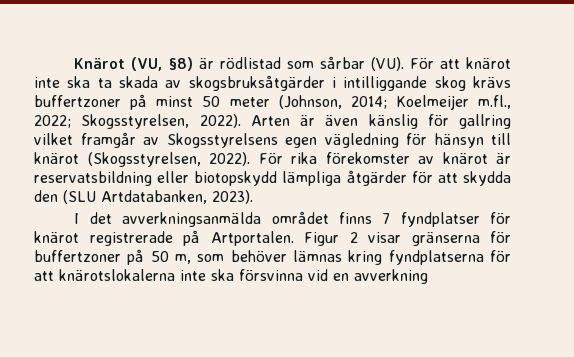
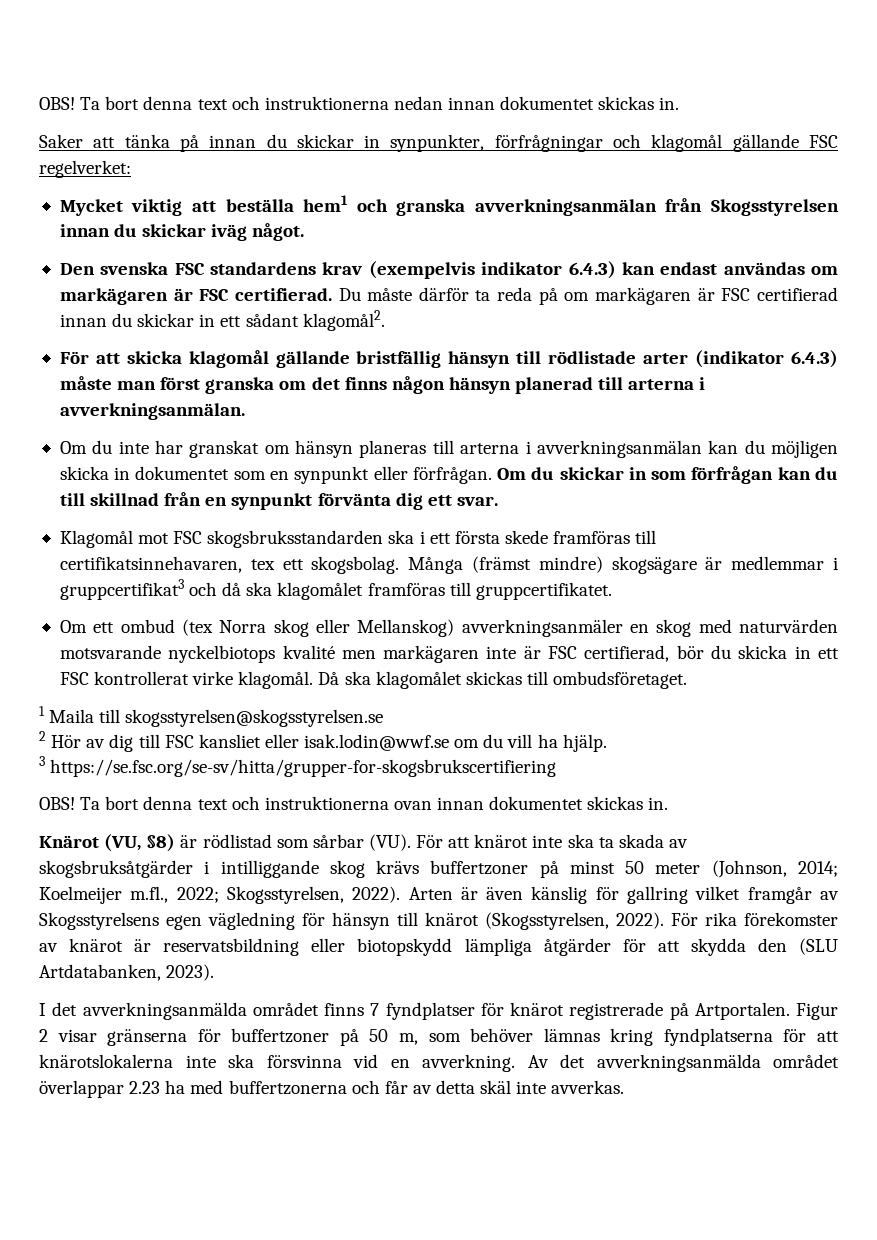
(74, 63) none -> [39,96,680,110] [39,134,838,152] [39,160,131,178] [59,195,840,216] [59,223,305,241] [59,261,838,279] [59,287,838,305] [59,310,385,331] [59,350,838,368] [59,376,706,394] [59,403,245,420] [59,440,838,458] [59,466,838,484] [59,492,498,510] [59,530,657,548] [59,556,839,574] [59,579,612,600] [59,619,838,637] [59,645,839,663] [59,671,688,689] [39,706,384,727] [39,731,607,752] [39,756,557,777] [39,796,669,810] OBS! Ta bort denna text och instruktionerna nedan innan dokumentet skickas in. // Saker att tänka på innan du skickar in synpunkter, förfrågningar och klagomål gällande FSC regelverket: // Mycket viktig att beställa hem1 och granska avverkningsanmälan från Skogsstyrelsen innan du skickar iväg något. // Den svenska FSC standardens krav (exempelvis indikator 6.4.3) kan endast användas om markägaren är FSC certifierad. Du måste därför ta reda på om markägaren är FSC certifierad innan du skickar in ett sådant klagomål2. // För att skicka klagomål gällande bristfällig hänsyn till rödlistade arter (indikator 6.4.3) måste man först granska om det finns någon hänsyn planerad till arterna i avverkningsanmälan. // Om du inte har granskat om hänsyn planeras till arterna i avverkningsanmälan kan du möjligen skicka in dokumentet som en synpunkt eller förfrågan. Om du skickar in som förfrågan kan du till skillnad från en synpunkt förvänta dig ett svar. // Klagomål mot FSC skogsbruksstandarden ska i ett första skede framföras till certifikatsinnehavaren, tex ett skogsbolag. Många (främst mindre) skogsägare är medlemmar i gruppcertifikat3 och då ska klagomålet framföras till gruppcertifikatet. // Om ett ombud (tex Norra skog eller Mellanskog) avverkningsanmäler en skog med naturvärden motsvarande nyckelbiotops kvalité men markägaren inte är FSC certifierad, bör du skicka in ett FSC kontrollerat virke klagomål. Då ska klagomålet skickas till ombudsföretaget. // 1 Maila till skogsstyrelsen@skogsstyrelsen.se // 2 Hör av dig till FSC kansliet eller isak.lodin@wwf.se om du vill ha hjälp. // 3 https://se.fsc.org/se-sv/hitta/grupper-for-skogsbrukscertifiering // OBS! Ta bort denna text och instruktionerna ovan innan dokumentet skickas in. //
[354,269,428,284] avverkning -> [422,1054,839,1072] [39,1080,625,1098] avverkning. Av det avverkningsanmälda området överlappar 2.23 ha med buffertzonerna och får av detta skäl inte avverkas.

